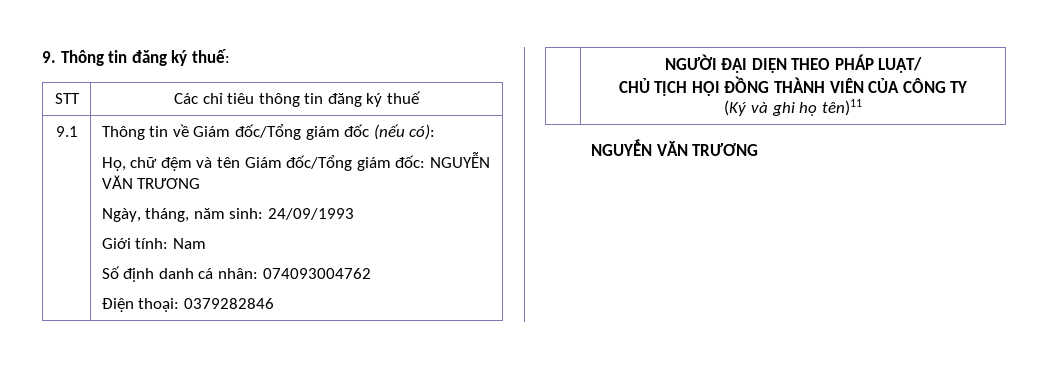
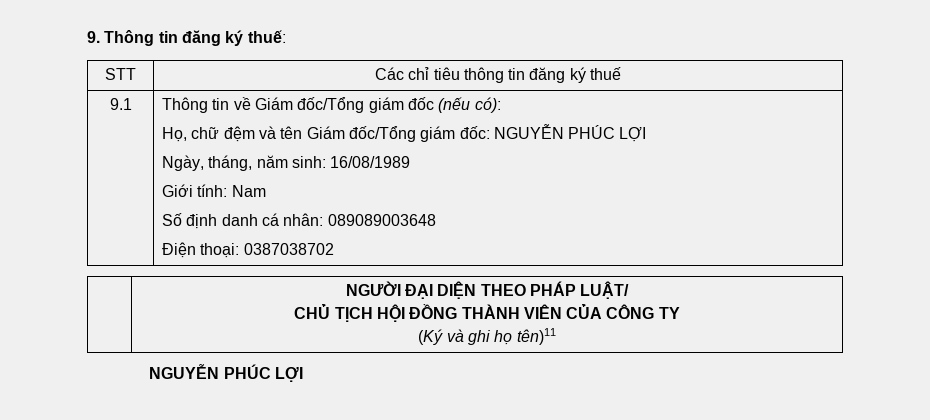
[101,175,201,189] VĂN TRƯƠNG -> [568,125,647,142] PHÚC LỢI
[267,208,354,220] 24/09/1993 -> [330,156,411,168] 16/08/1989
[262,268,371,279] 074093004762 -> [327,214,436,226] 089089003648
[183,298,274,309] 0379282846 -> [243,243,334,255] 0387038702
[656,141,759,156] VĂN TRƯƠNG -> [223,364,303,382] PHÚC LỢI

